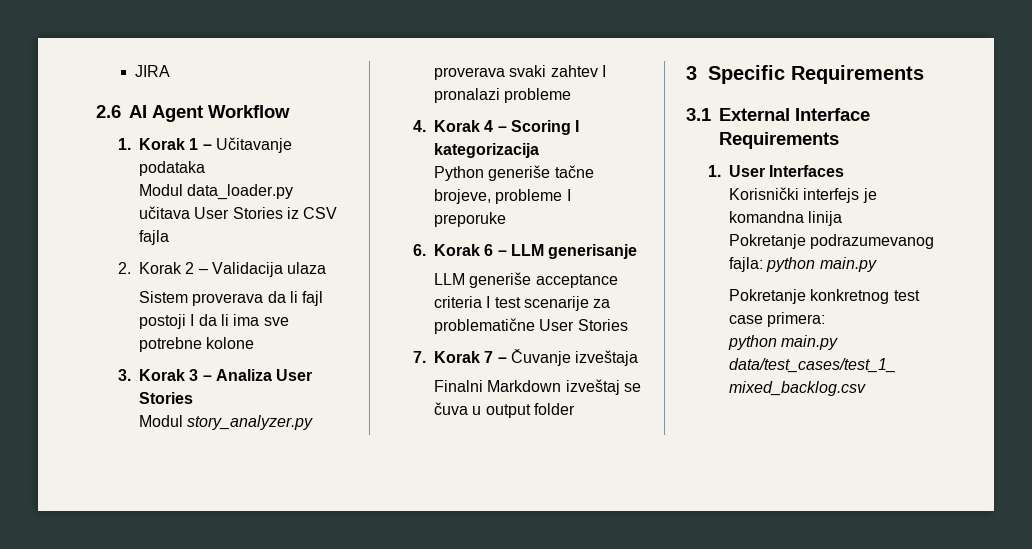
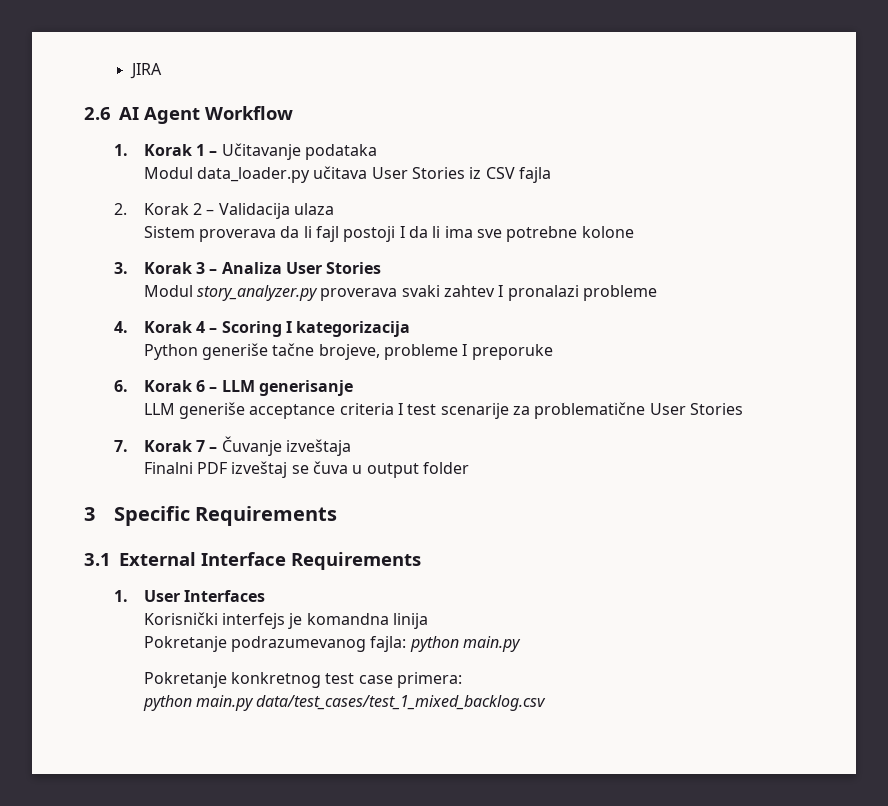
[487,380,562,392] Markdown -> [197,462,228,474] PDF

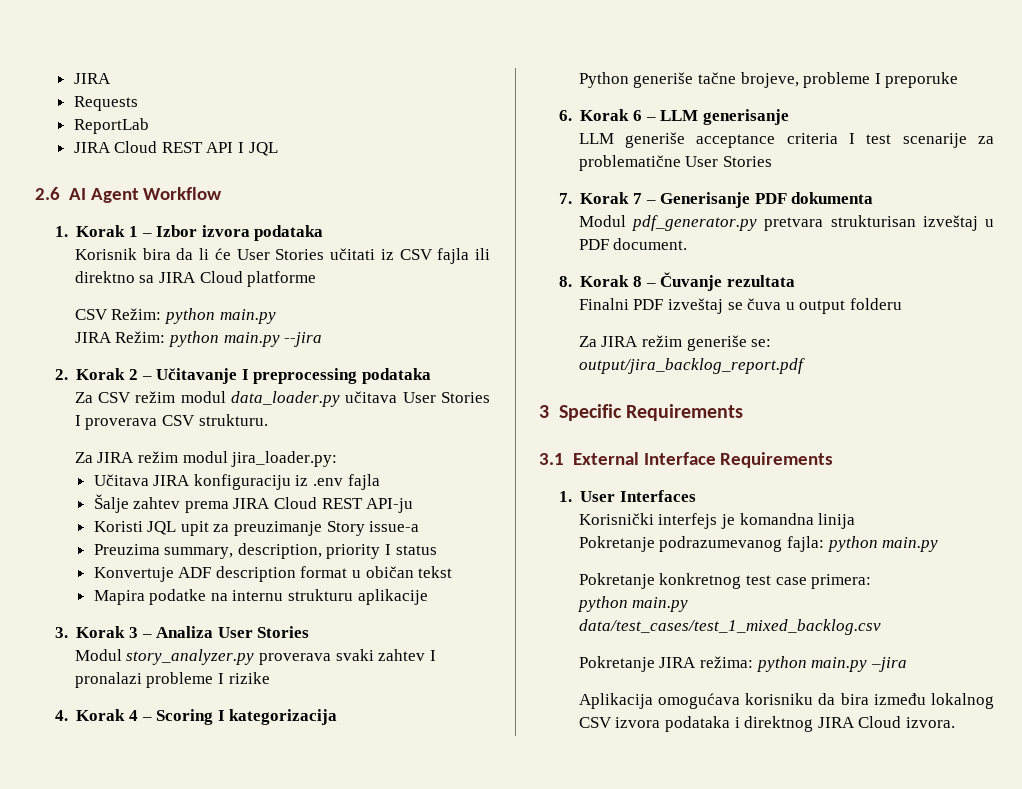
[129,63,162,79] JIRA -> [73,73,111,84] [73,96,138,111] [73,118,149,134] [73,141,278,156] JIRA // Requests // ReportLab // JIRA Cloud REST API I JQL
[221,143,378,160] [143,166,466,183] Učitavanje podataka // Modul data_loader.py učitava User Stories -> [156,225,324,241] [74,248,376,260] Izbor izvora podataka // Korisnik bira da li će User Stories učitati
[113,203,335,219] [143,226,634,242] // 2. Korak 2 – Validacija ulaza // Sistem proverava da li fajl postoji I da li ima sve potrebne kolone -> [475,248,491,260] [74,271,317,287] [74,308,276,324] [74,331,323,347] [54,368,431,384] [74,391,491,407] [74,414,268,430] [74,451,338,467] [93,474,380,490] [93,494,414,513] [93,521,420,536] [93,543,437,559] [93,566,453,582] [93,589,428,605] ili direktno sa JIRA Cloud platforme // CSV Režim: python main.py // JIRA Režim: python main.py --jira // 2. Korak 2 – Učitavanje I preprocessing podataka // Za CSV režim modul data_loader.py učitava User Stories I proverava CSV strukturu. // Za JIRA režim modul jira_loader.py: // Učitava JIRA konfiguraciju iz .env fajla // Šalje zahtev prema JIRA Cloud REST API-ju // Koristi JQL upit za preuzimanje Story issue-a // Preuzima summary, description, priority I status // Konvertuje ADF description format u običan tekst // Mapira podatke na internu strukturu aplikacije
(658, 293) none -> [218,672,270,684] I rizike
[221,436,352,456] Čuvanje izveštaja -> [660,192,874,208] [578,215,994,231] [578,238,688,250] [558,272,795,291] Generisanje PDF dokumenta // Modul pdf_generator.py pretvara strukturisan izveštaj u PDF document. // 8. Korak 8 – Čuvanje rezultata
[423,462,470,474] folder -> [849,298,902,310] [578,335,772,351] [578,358,805,374] folderu // Za JIRA režim generiše se: output/jira_backlog_report.pdf
(547, 703) none -> [578,656,907,672] [578,693,994,709] [578,716,955,732] // Pokretanje JIRA režima: python main.py –jira // Aplikacija omogućava korisniku da bira između lokalnog CSV izvora podataka i direktnog JIRA Cloud izvora.

